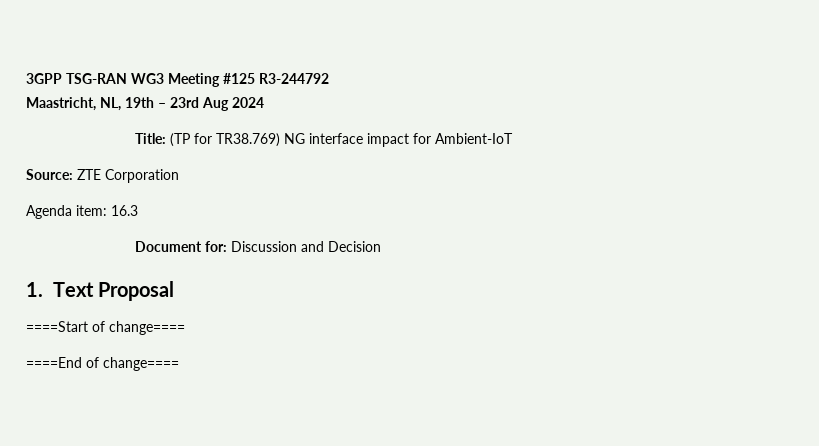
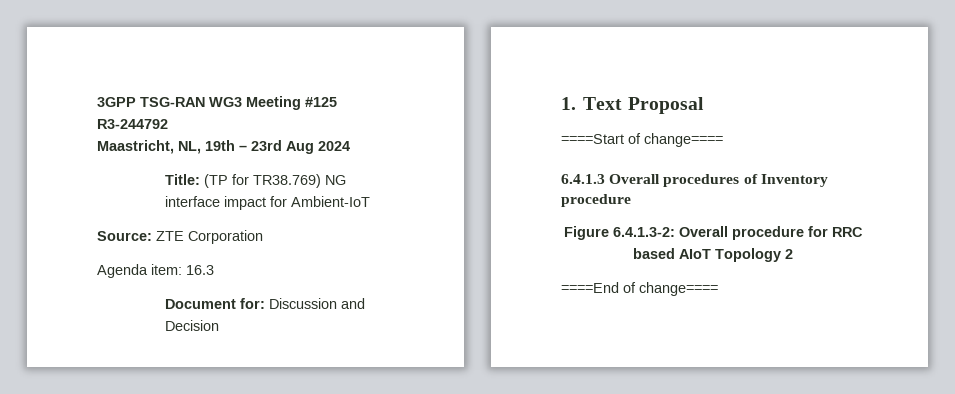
(185, 328) none -> [561,174,828,187] [561,194,631,207] [563,226,863,240] [632,248,793,262] // 6.4.1.3 Overall procedures of Inventory procedure // Figure 6.4.1.3-2: Overall procedure for RRC based AIoT Topology 2

